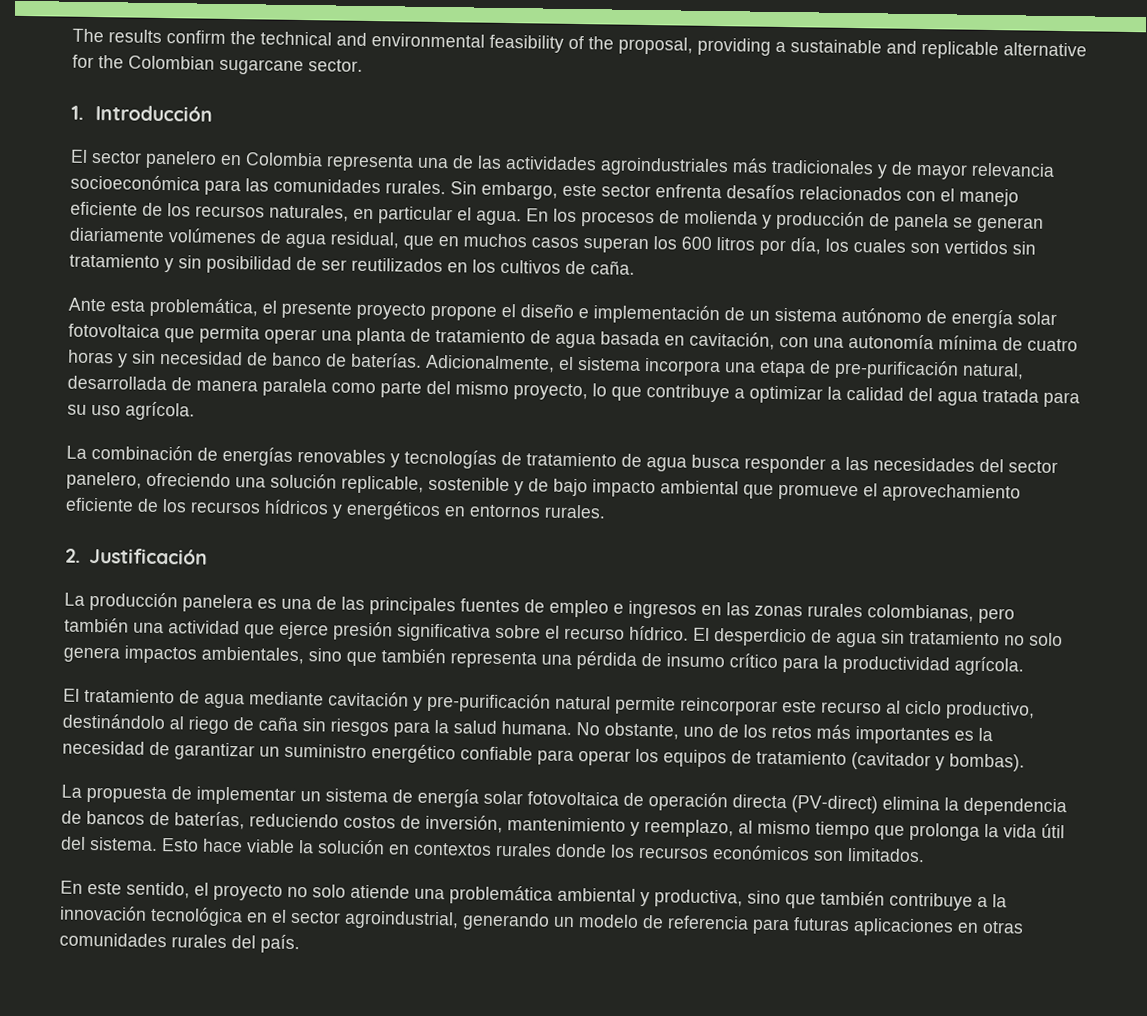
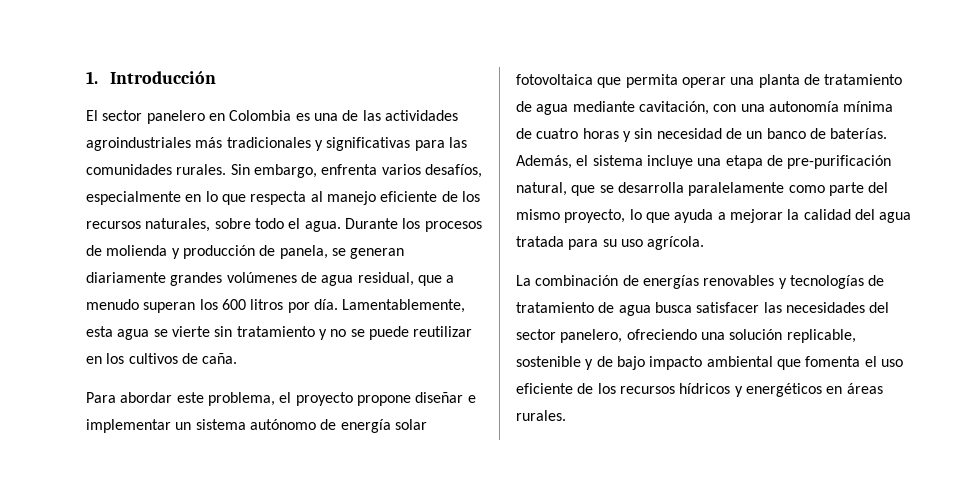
[72,28,1087,60] [72,54,363,76] The results confirm the technical and environmental feasibility of the proposal, providing a sustainable and replicable alternative for the Colombian sugarcane sector. // -> (86, 77) none
[326,154,414,172] representa -> [295,113,310,121] es
[891,161,1055,180] [70,174,200,191] de mayor relevancia socioeconómica -> [326,137,411,151] significativas
[562,183,955,202] este sector enfrenta desafíos relacionados con el -> [321,164,482,178] [86,191,323,205] enfrenta varios desafíos, especialmente en lo que respecta al
[353,206,453,225] en particular -> [214,218,284,229] sobre todo
[526,208,549,222] En -> [344,218,398,229] Durante
[894,213,949,232] panela -> [279,245,328,259] panela,
(164, 235) none -> [170,272,223,286] grandes
[438,233,579,249] en muchos casos -> [446,275,455,283] [86,299,139,310] a menudo
[790,237,1036,255] [69,253,443,274] día, los cuales son vertidos sin tratamiento y sin posibilidad de ser reutilizados -> [313,299,466,313] [86,326,473,340] día. Lamentablemente, esta agua se vierte sin tratamiento y no se puede reutilizar
[68,297,745,325] Ante esta problemática, el presente proyecto propone el diseño e implementación de -> [86,392,476,406] [86,419,171,433] Para abordar este problema, el proyecto propone diseñar e implementar
[600,331,685,346] basada en -> [572,101,635,112] mediante
(268, 359) none -> [746,131,763,139] un
[425,354,555,373] Adicionalmente, -> [516,155,572,169] Además,
[644,358,721,377] incorpora -> [646,155,693,169] incluye
[67,375,327,397] desarrollada de manera paralela -> [571,182,785,196] que se desarrolla paralelamente
[646,384,823,404] contribuye a optimizar -> [674,209,783,223] ayuda a mejorar
[744,455,841,474] responder a -> [696,302,760,313] satisfacer
[778,483,1021,503] promueve el aprovechamiento -> [805,356,903,367] fomenta el uso
[469,504,606,519] [65,547,208,565] [64,592,1015,624] [64,617,1063,648] [63,645,1024,676] [63,688,1035,720] [62,713,993,745] [62,740,1025,772] [61,784,1067,817] [61,810,1065,841] [60,836,925,863] [60,880,1007,911] [59,905,1024,937] [59,932,300,954] entornos rurales. // 2. Justificación // La producción panelera es una de las principales fuentes de empleo e ingresos en las zonas rurales colombianas, pero también una actividad que ejerce presión significativa sobre el recurso hídrico. El desperdicio de agua sin tratamiento no solo genera impactos ambientales, sino que también representa una pérdida de insumo crítico para la productividad agrícola. // El tratamiento de agua mediante cavitación y pre-purificación natural permite reincorporar este recurso al ciclo productivo, destinándolo al riego de caña sin riesgos para la salud humana. No obstante, uno de los retos más importantes es la necesidad de garantizar un suministro energético confiable para operar los equipos de tratamiento (cavitador y bombas). // La propuesta de implementar un sistema de energía solar fotovoltaica de operación directa (PV-direct) elimina la dependencia de bancos de baterías, reduciendo costos de inversión, mantenimiento y reemplazo, al mismo tiempo que prolonga la vida útil del sistema. Esto hace viable la solución en contextos rurales donde los recursos económicos son limitados. // En este sentido, el proyecto no solo atiende una problemática ambiental y productiva, sino que también contribuye a la innovación tecnológica en el sector agroindustrial, generando un modelo de referencia para futuras aplicaciones en otras comunidades rurales del país. -> [846,383,883,394] [516,410,566,421] áreas rurales.

